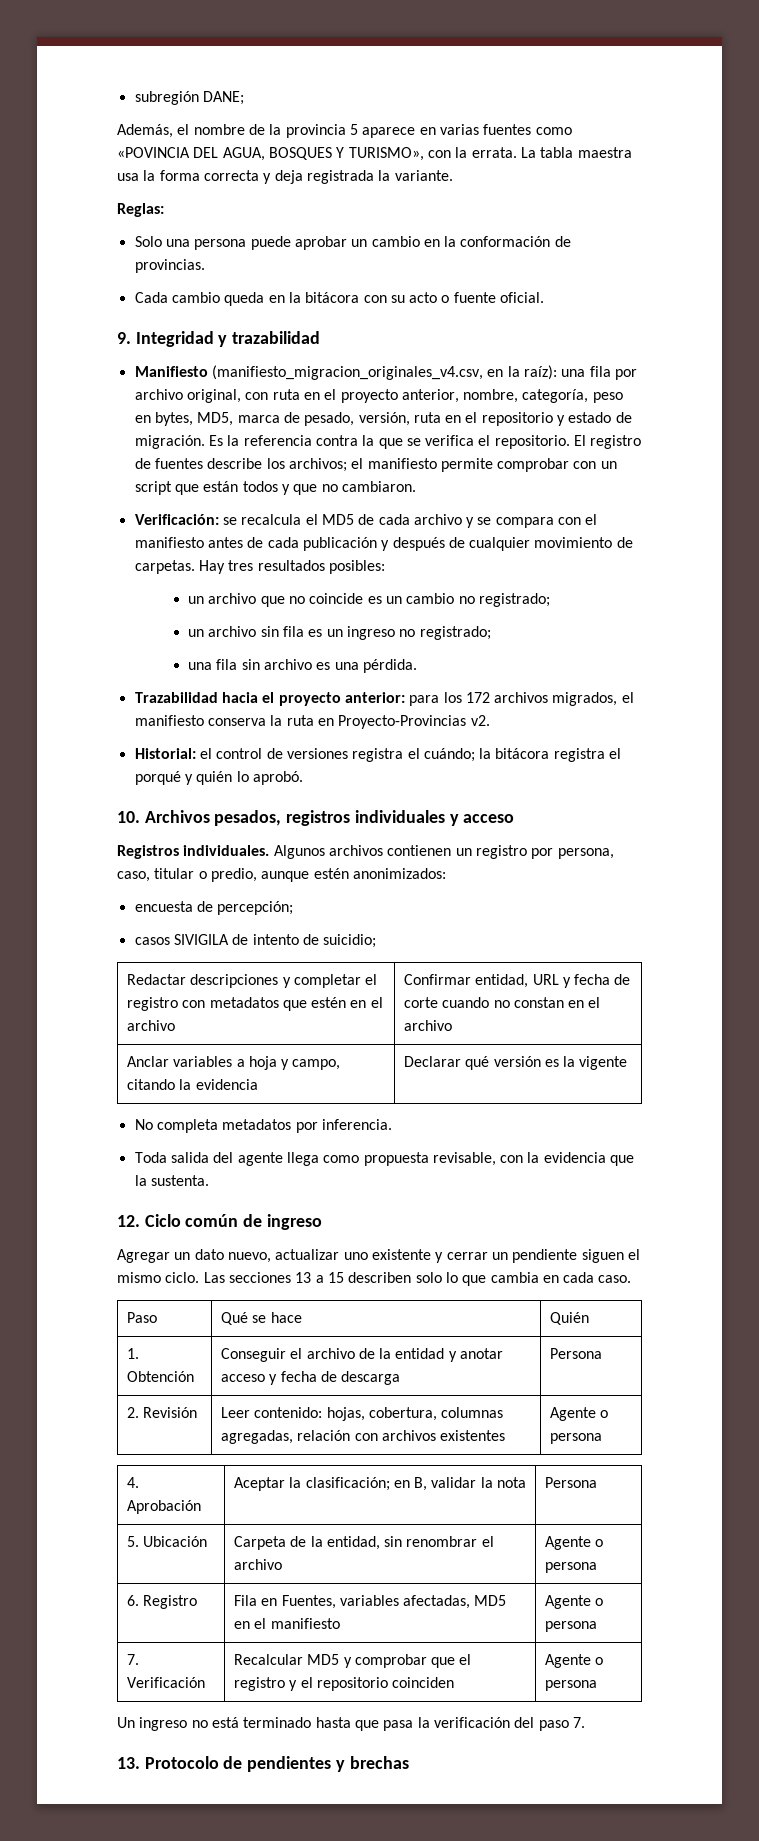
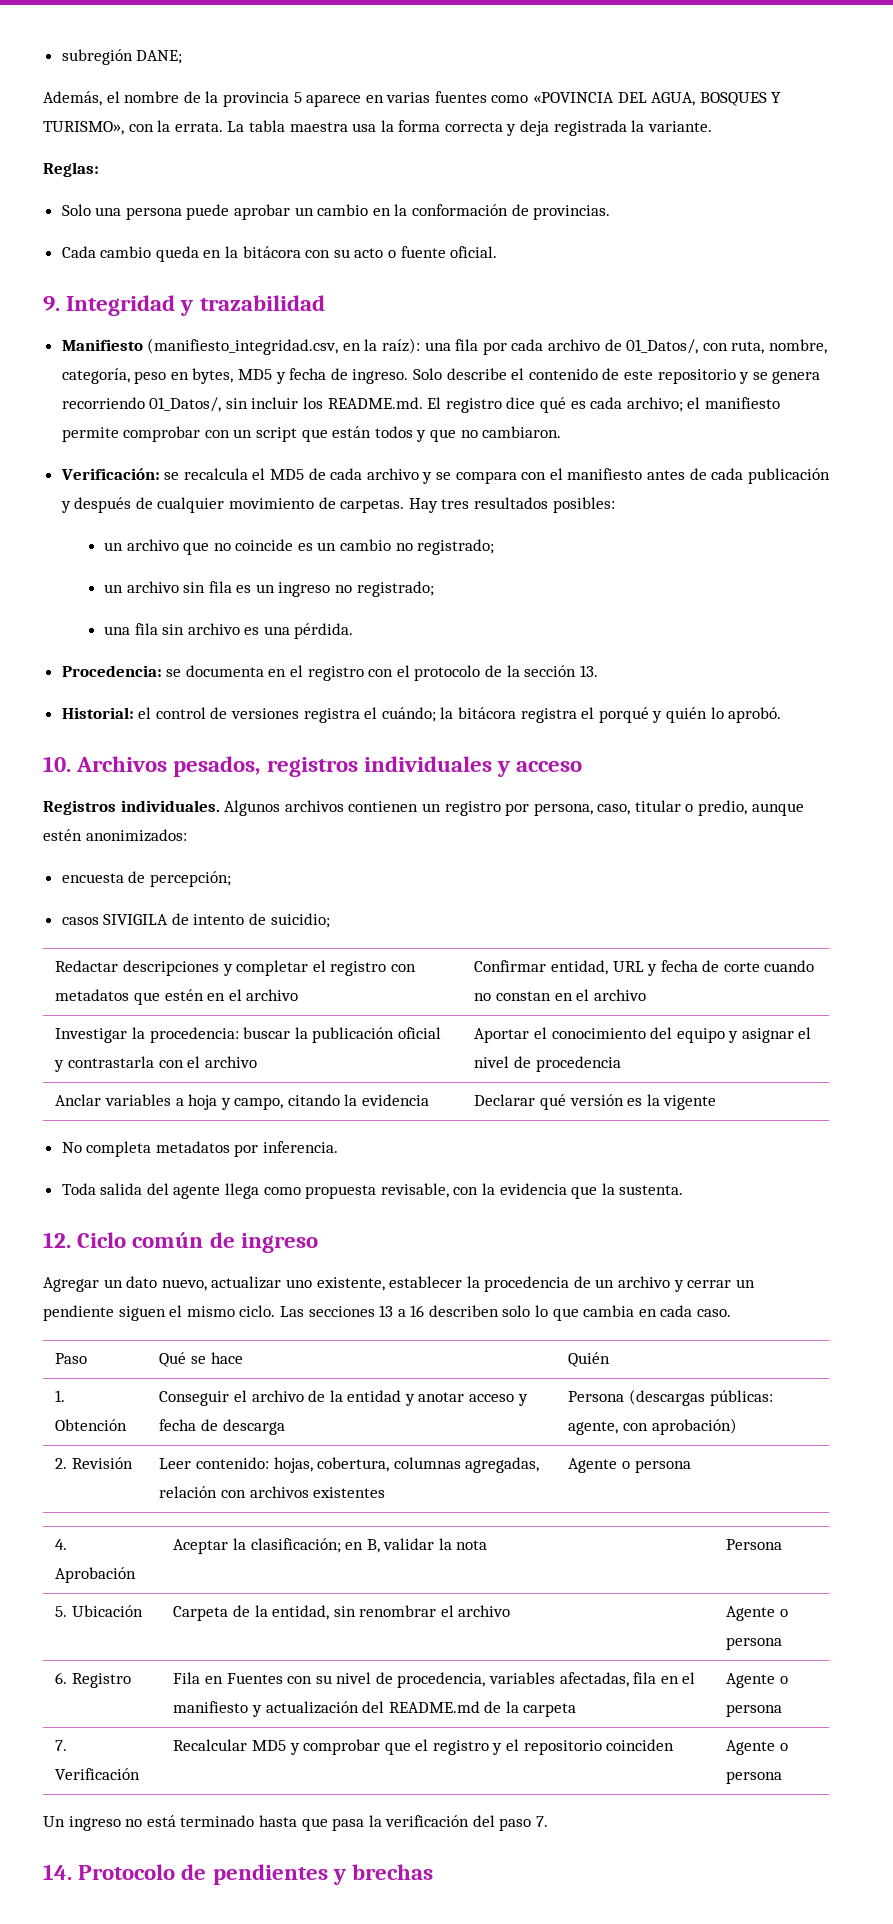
[211,365,483,380] (manifiesto_migracion_originales_v4.csv, -> [147,338,339,355] (manifiesto_integridad.csv,
[134,389,459,403] archivo original, con ruta en el proyecto anterior, -> [511,339,765,354] cada archivo de 01_Datos/, con ruta,
[197,412,632,426] [134,435,642,449] [134,458,347,472] MD5, marca de pesado, versión, ruta en el repositorio y estado de migración. Es la referencia contra la que se verifica el repositorio. El registro de fuentes describe los archivos; -> [238,368,821,384] [61,397,683,413] MD5 y fecha de ingreso. Solo describe el contenido de este repositorio y se genera recorriendo 01_Datos/, sin incluir los README.md. El registro dice qué es cada archivo;
[134,692,634,706] [134,715,490,729] Trazabilidad hacia el proyecto anterior: para los 172 archivos migrados, el manifiesto conserva la ruta en Proyecto-Provincias v2. -> [61,665,598,681] Procedencia: se documenta en el registro con el protocolo de la sección 13.
(452, 1025) none -> [55,1027,441,1043] [54,1056,257,1072] [474,1027,812,1043] [474,1056,621,1072] // Investigar la procedencia: buscar la publicación oficial y contrastarla con el archivo | Aportar el conocimiento del equipo y asignar el nivel de procedencia
[371,1249,431,1260] existente -> [316,1276,671,1292] existente, establecer la procedencia de un archivo
[327,1272,344,1283] 15 -> [410,1305,425,1317] 16
(602, 1353) none -> [628,1389,773,1406] [568,1418,737,1435] (descargas públicas: agente, con aprobación)
[281,1595,336,1609] Fuentes, -> [226,1672,486,1688] Fuentes con su nivel de procedencia,
[474,1595,507,1606] MD5 -> [633,1672,657,1684] fila
(340, 1623) none -> [251,1701,577,1717] y actualización del README.md de la carpeta
[117,1757,140,1769] 13. -> [43,1864,72,1880] 14.

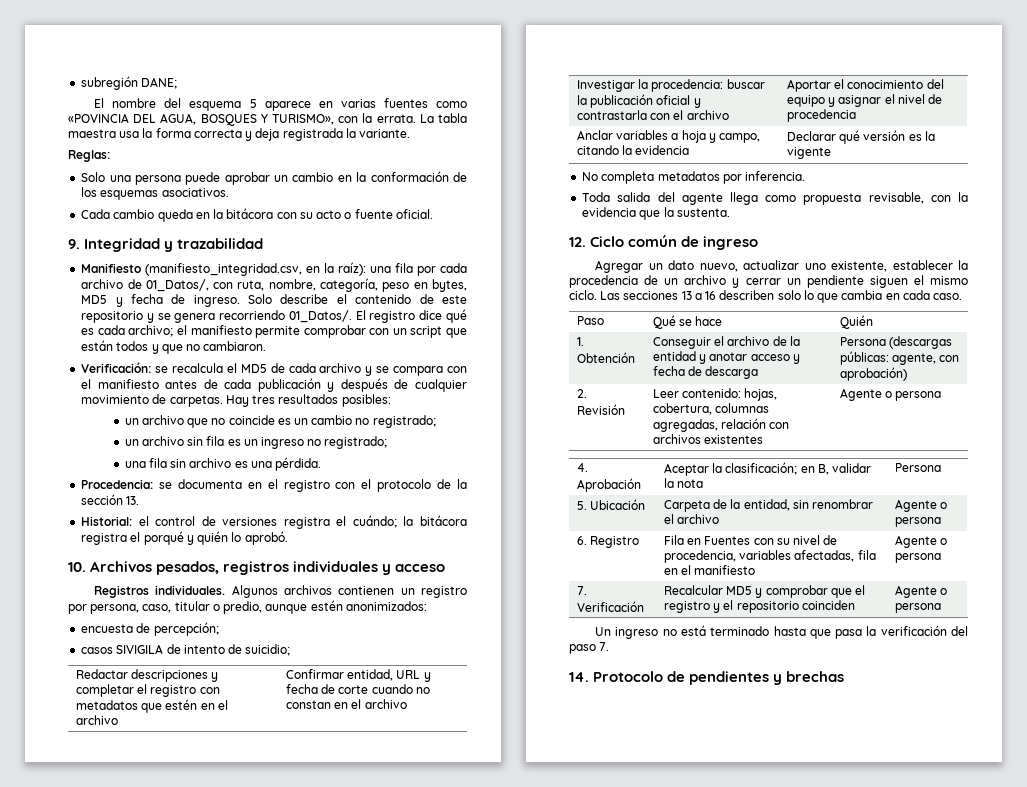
[43,91,289,107] Además, el nombre de la provincia -> [94,98,242,111] El nombre del esquema
[533,205,611,220] provincias. -> [81,187,229,200] los esquemas asociativos.
[149,397,423,412] 01_Datos/, sin incluir los README.md. -> [288,310,352,323] 01_Datos/.
[251,1701,577,1717] y actualización del README.md de la carpeta -> (756, 570) none

